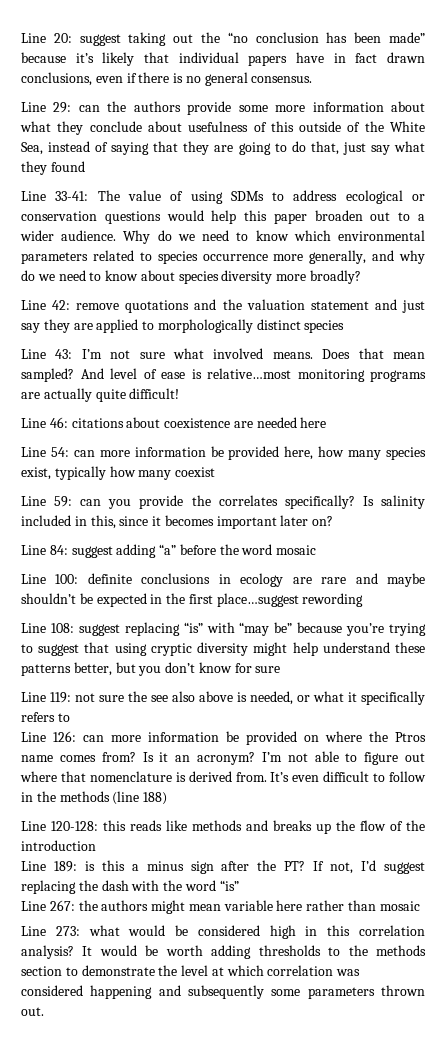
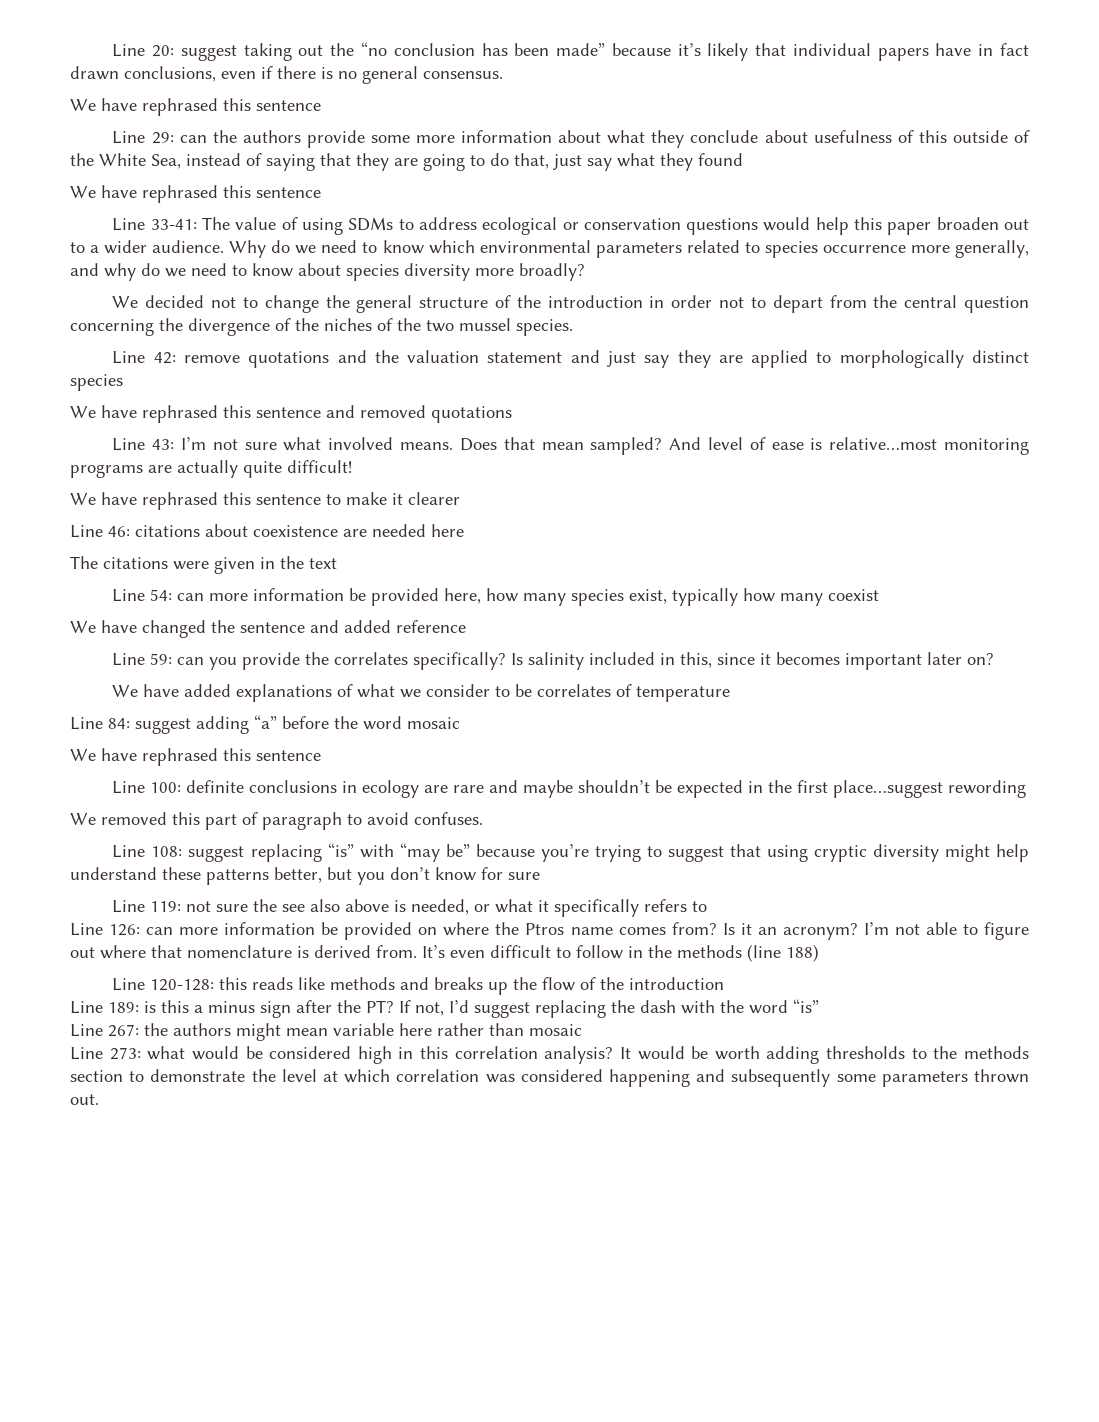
(313, 79) none -> [70,98,321,116] // We have rephrased this sentence
(85, 166) none -> [70,185,321,203] // We have rephrased this sentence
(362, 277) none -> [112,295,1030,313] [70,318,573,336] // We decided not to change the general structure of the introduction in order not to depart from the central question concerning the divergence of the niches of the two mussel species.
(345, 326) none -> [70,405,512,423] // We have rephrased this sentence and removed quotations
(180, 393) none -> [70,492,460,510] // We have rephrased this sentence to make it clearer
(327, 422) none -> [70,556,337,574] // The citations were given in the text
(216, 472) none -> [70,620,466,638] // We have changed the sentence and added reference
(334, 521) none -> [112,684,731,702] // We have added explanations of what we consider to be correlates of temperature
(317, 550) none -> [70,748,321,766] // We have rephrased this sentence
(364, 600) none -> [70,812,483,830] // We removed this part of paragraph to avoid confuses.

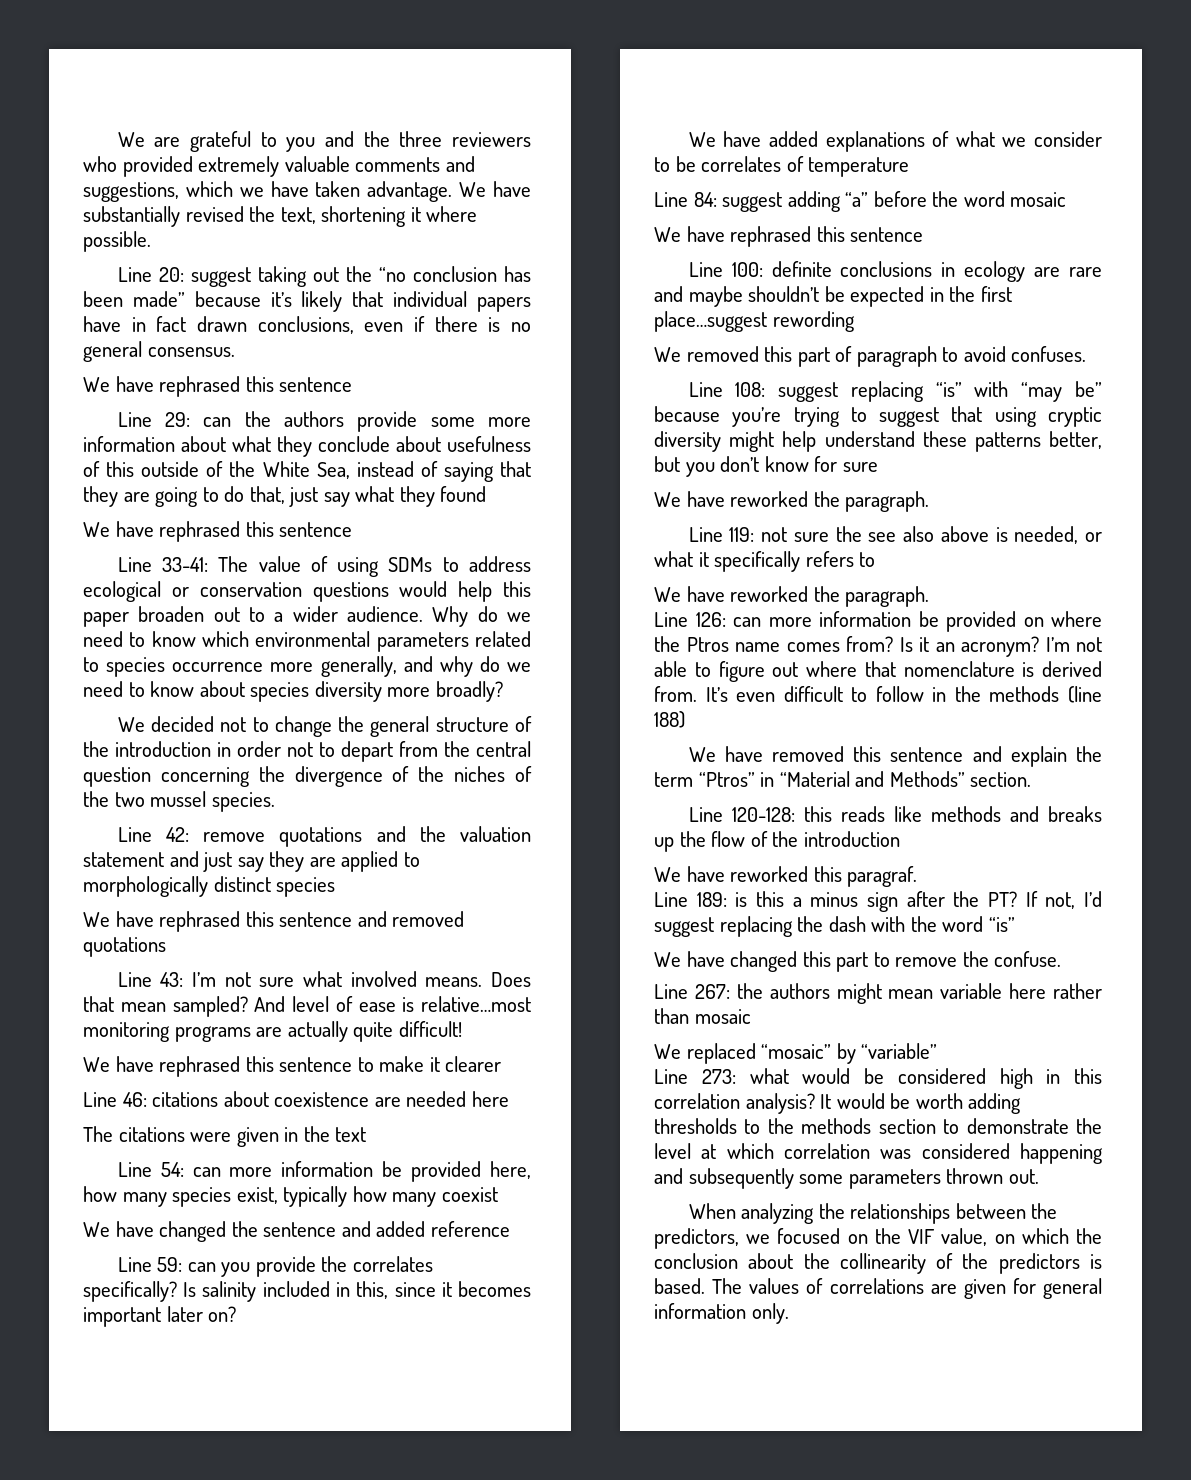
(112, 50) none -> [117,131,531,152] [83,156,475,177] [83,181,531,202] [83,206,478,227] [83,231,151,252] We are grateful to you and the three reviewers who provided extremely valuable comments and suggestions, which we have taken advantage. We have substantially revised the text, shortening it where possible. //
(540, 876) none -> [654,491,930,512] // We have reworked the paragraph.
(708, 906) none -> [654,586,930,607] // We have reworked the paragraph.
(819, 953) none -> [688,746,1102,767] [654,771,1032,787] // We have removed this sentence and explain the term “Ptros” in “Material and Methods” section.
(725, 983) none -> [654,866,918,887] // We have reworked this paragraf.
(819, 1006) none -> [654,951,1062,972] // We have changed this part to remove the confuse.
(582, 1030) none -> [654,1043,938,1064] // We replaced “mosaic” by “variable”
(99, 1099) none -> [688,1203,1058,1224] [654,1228,1102,1249] [654,1253,1102,1274] [654,1278,1102,1299] [654,1303,789,1324] // When analyzing the relationships between the predictors, we focused on the VIF value, on which the conclusion about the collinearity of the predictors is based. The values of correlations are given for general information only.

